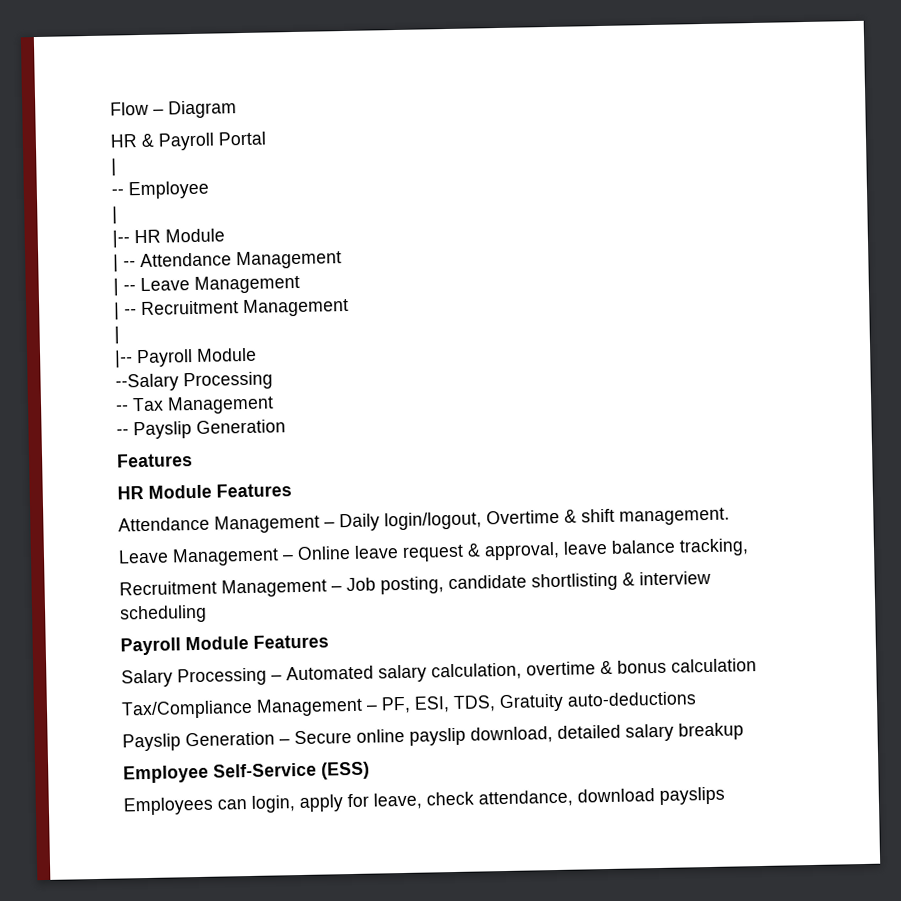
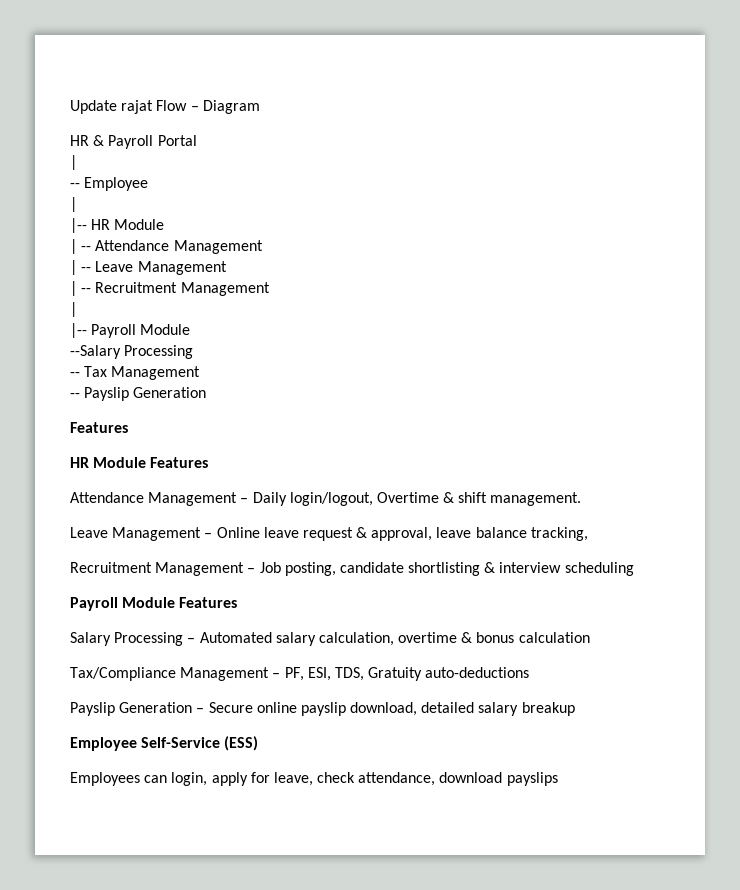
(110, 108) none -> [70,100,154,114] Update rajat

